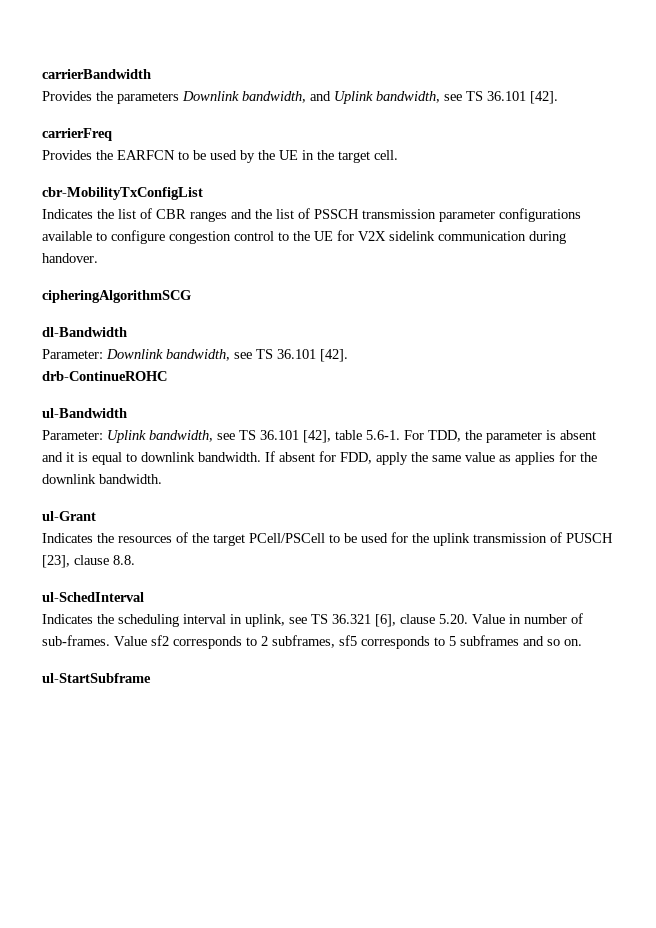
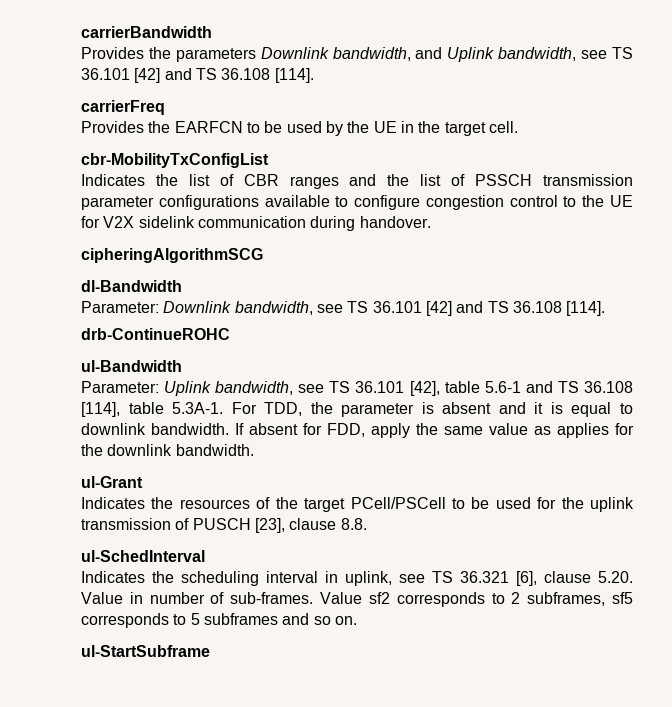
[530,91,558,104] [42]. -> [134,68,314,83] [42] and TS 36.108 [114].
[320,349,348,362] [42]. -> [425,301,606,316] [42] and TS 36.108 [114].
[366,430,400,440] 5.6-1. -> [484,381,633,393] [81,402,224,417] 5.6-1 and TS 36.108 [114], table 5.3A-1.

